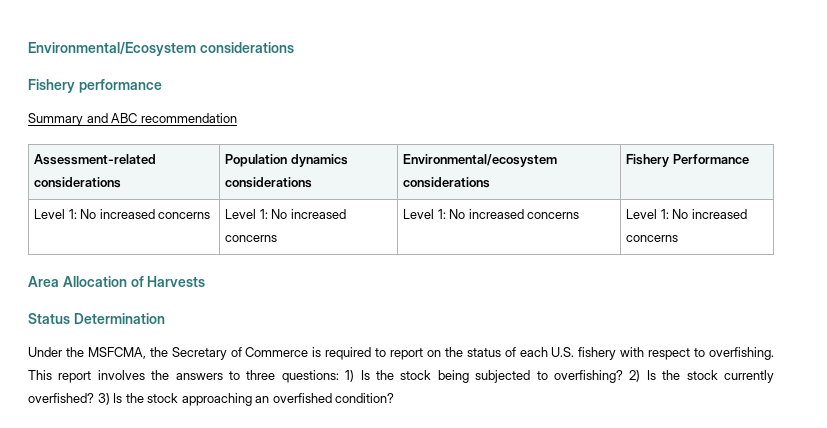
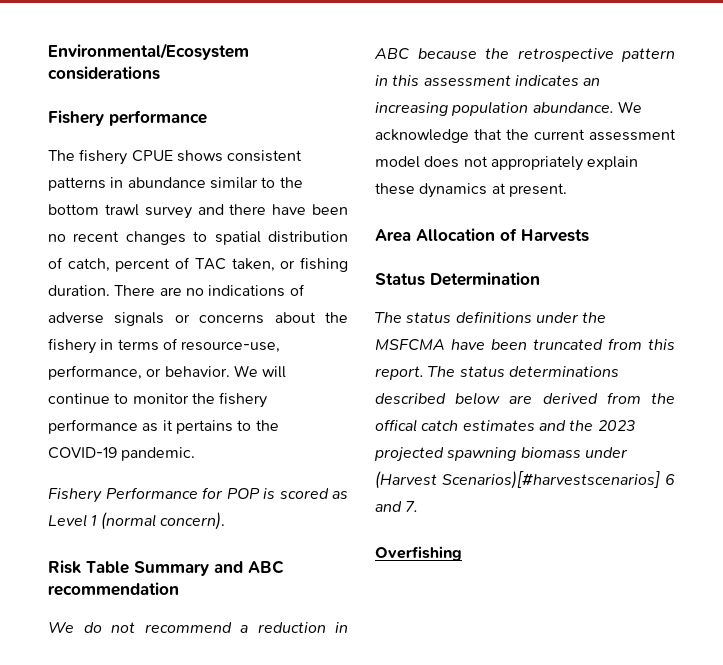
[28,113,237,126] [34,154,157,165] [34,177,122,188] [225,154,348,167] [225,177,313,188] [403,154,558,167] [403,177,491,188] [626,154,749,167] [34,209,211,219] [225,209,346,219] [225,235,278,242] [403,209,580,219] [626,209,747,219] [626,235,679,242] Summary and ABC recommendation // Assessment-related considerations | Population dynamics considerations | Environmental/ecosystem considerations | Fishery Performance // Level 1: No increased concerns | Level 1: No increased concerns | Level 1: No increased concerns | Level 1: No increased concerns -> [48,149,303,165] [48,177,303,191] [48,204,348,219] [48,231,348,245] [48,257,348,272] [48,284,305,297] [48,312,348,326] [48,338,281,354] [48,365,287,380] [48,392,268,408] [48,419,279,434] [48,447,196,461] [48,487,348,503] [48,512,225,530] [48,560,284,576] [48,582,179,596] [48,622,348,633] [374,48,675,62] [375,75,601,86] [375,101,642,116] [375,129,676,143] [375,156,639,171] [375,183,567,198] The fishery CPUE shows consistent patterns in abundance similar to the bottom trawl survey and there have been no recent changes to spatial distribution of catch, percent of TAC taken, or fishing duration. There are no indications of adverse signals or concerns about the fishery in terms of resource-use, performance, or behavior. We will continue to monitor the fishery performance as it pertains to the COVID-19 pandemic. // Fishery Performance for POP is scored as Level 1 (normal concern). // Risk Table Summary and ABC recommendation // We do not recommend a reduction in ABC because the retrospective pattern in this assessment indicates an increasing population abundance. We acknowledge that the current assessment model does not appropriately explain these dynamics at present.
[28,347,775,360] [28,370,774,383] [28,393,395,406] Under the MSFCMA, the Secretary of Commerce is required to report on the status of each U.S. fishery with respect to overfishing. This report involves the answers to three questions: 1) Is the stock being subjected to overfishing? 2) Is the stock currently overfished? 3) Is the stock approaching an overfished condition? -> [375,311,607,323] [375,338,675,350] [375,366,619,380] [375,392,675,405] [375,419,635,432] [374,447,628,462] [375,471,675,489] [375,501,419,512] [375,546,462,561] The status definitions under the MSFCMA have been truncated from this report. The status determinations described below are derived from the offical catch estimates and the 2023 projected spawning biomass under (Harvest Scenarios)[#harvestscenarios] 6 and 7. // Overfishing

